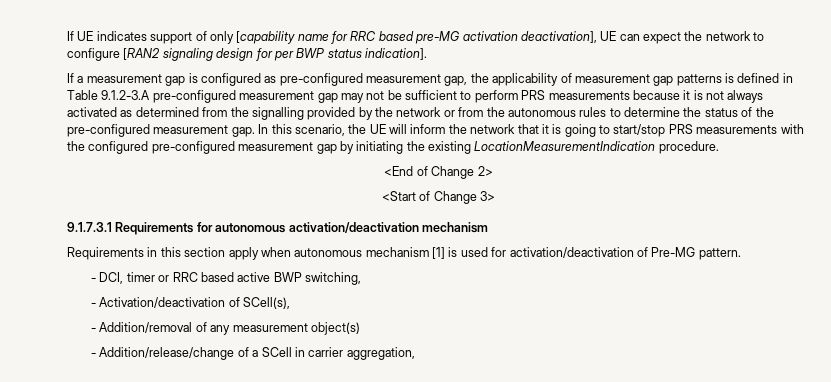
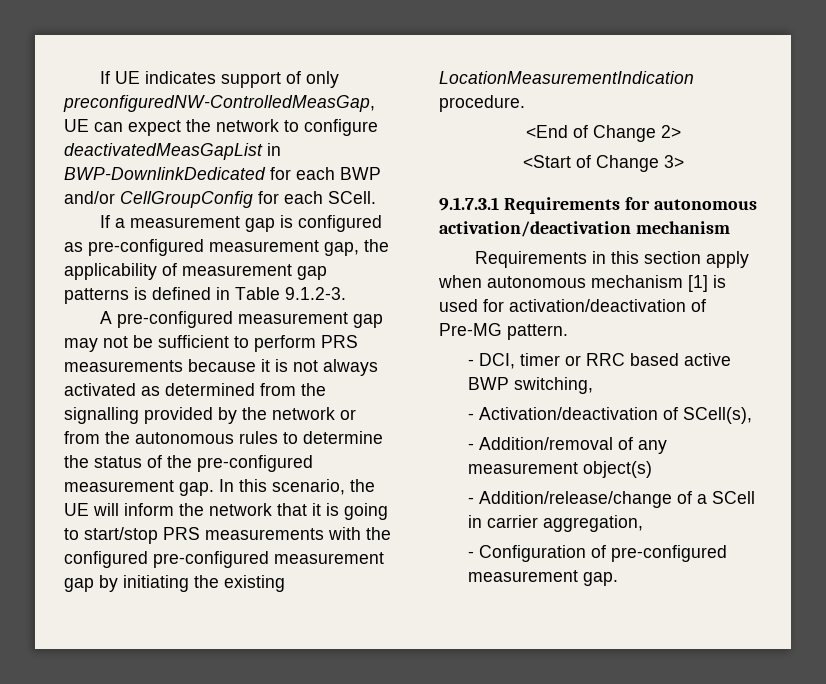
[236,31,597,44] [capability name for RRC based pre-MG activation deactivation], -> [63,95,375,112] preconfiguredNW-ControlledMeasGap,
[123,48,427,61] [RAN2 signaling design for per BWP status indication]. -> [64,143,281,160] [64,167,381,180] [64,191,376,208] deactivatedMeasGapList in BWP-DownlinkDedicated for each BWP and/or CellGroupConfig for each SCell.
[101,90,151,100] 9.1.2-3.A -> [285,287,346,300] [100,311,113,324] 9.1.2-3. // A
(415, 353) none -> [467,545,727,562] [467,570,618,586] // - Configuration of pre-configured measurement gap.

